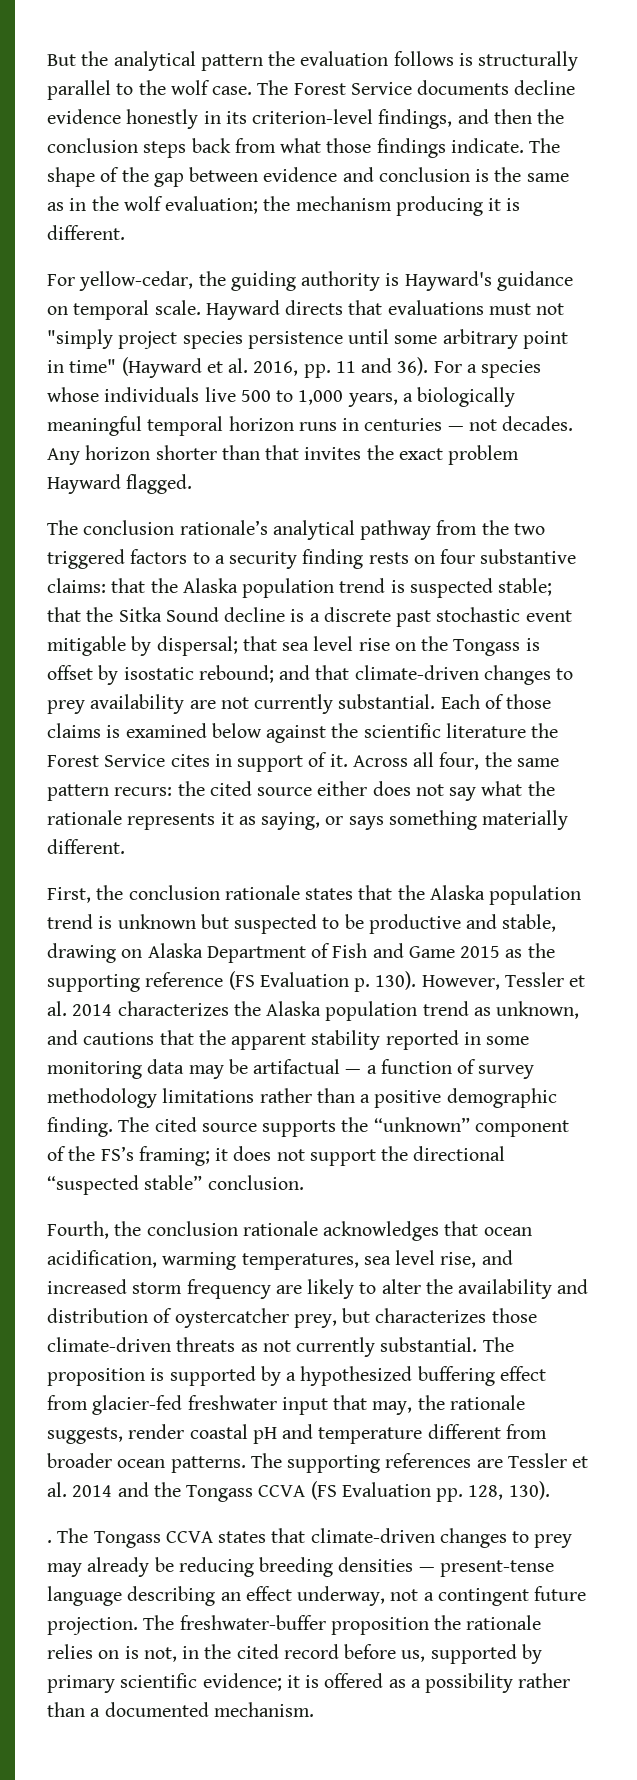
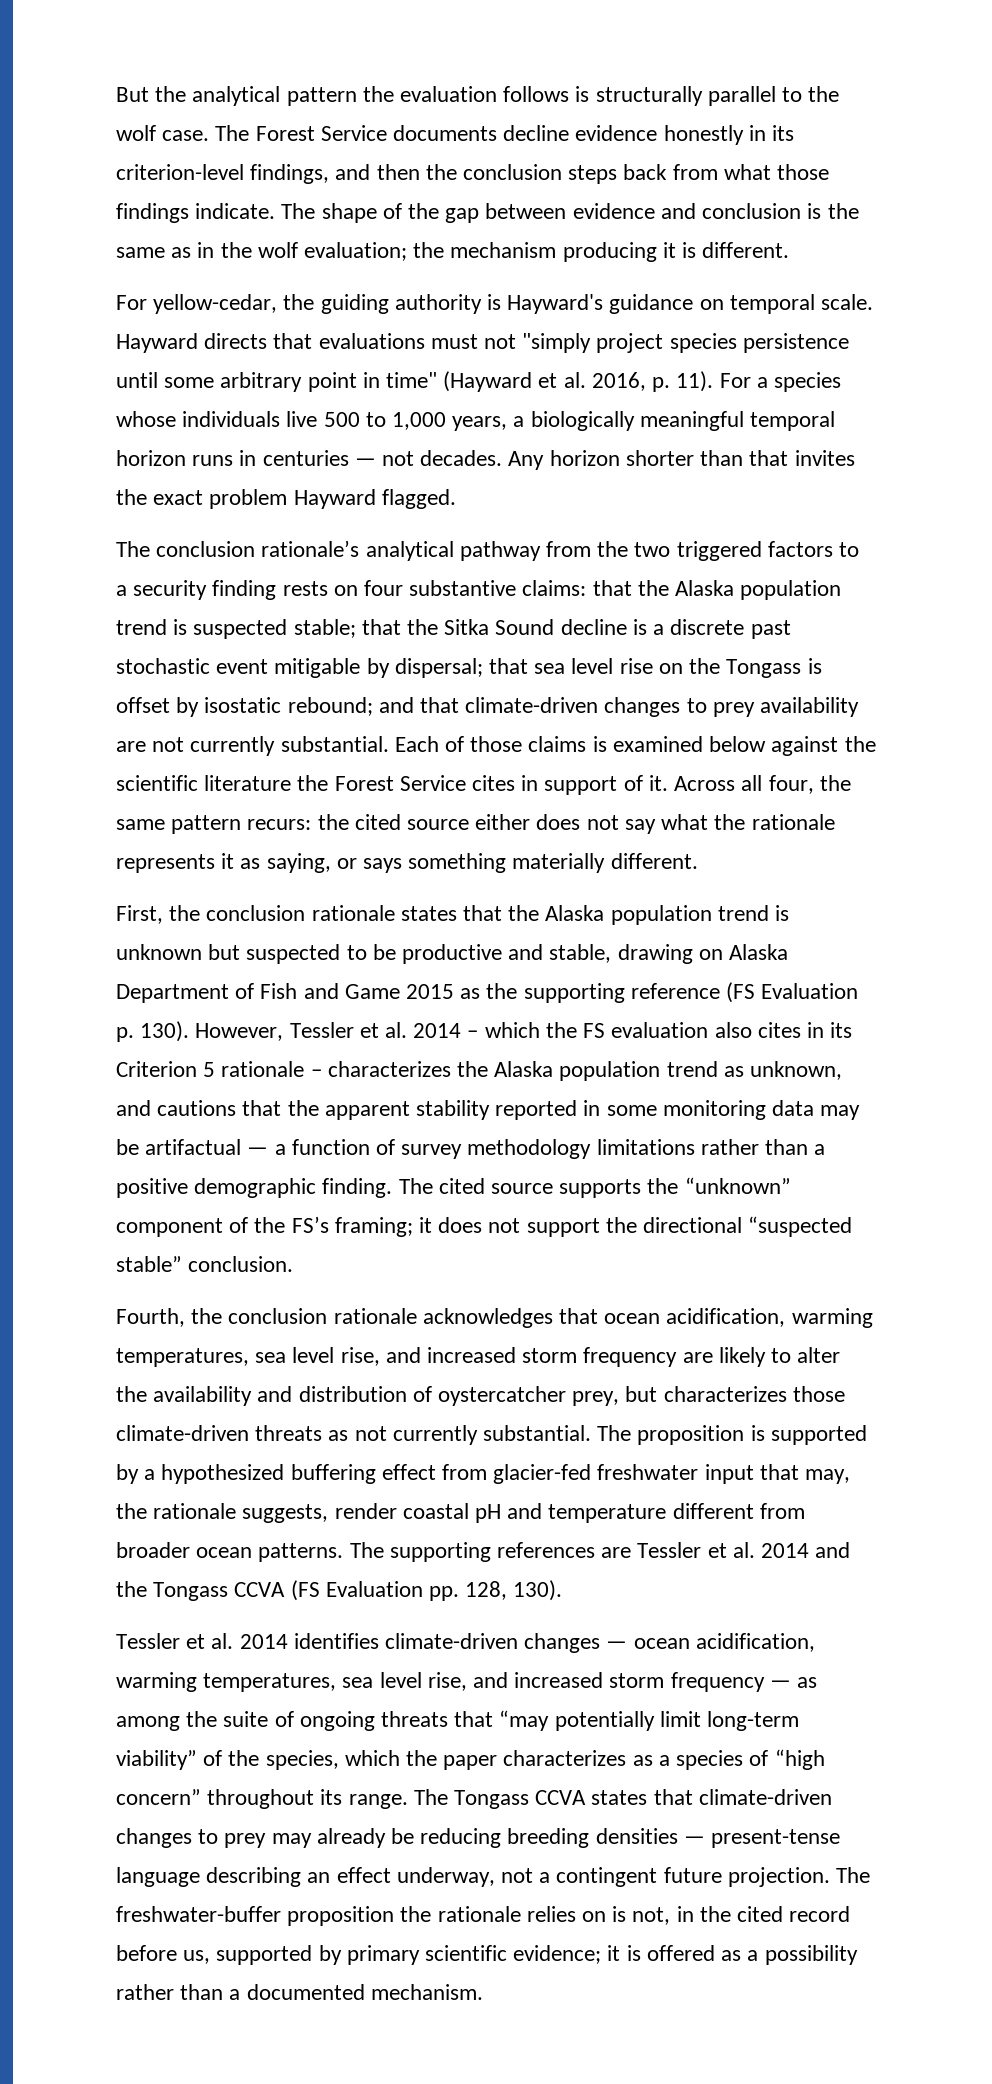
[303,357,429,378] pp. 11 and 36). -> [652,371,714,392] p. 11).
(113, 1010) none -> [467,1022,853,1038] [116,1061,322,1077] – which the FS evaluation also cites in its Criterion 5 rationale –
[47,1540,52,1543] . -> [116,1633,815,1653] [116,1672,818,1692] [116,1710,800,1731] [116,1749,825,1770] [116,1789,408,1809] Tessler et al. 2014 identifies climate-driven changes — ocean acidification, warming temperatures, sea level rise, and increased storm frequency — as among the suite of ongoing threats that “may potentially limit long-term viability” of the species, which the paper characterizes as a species of “high concern” throughout its range.

